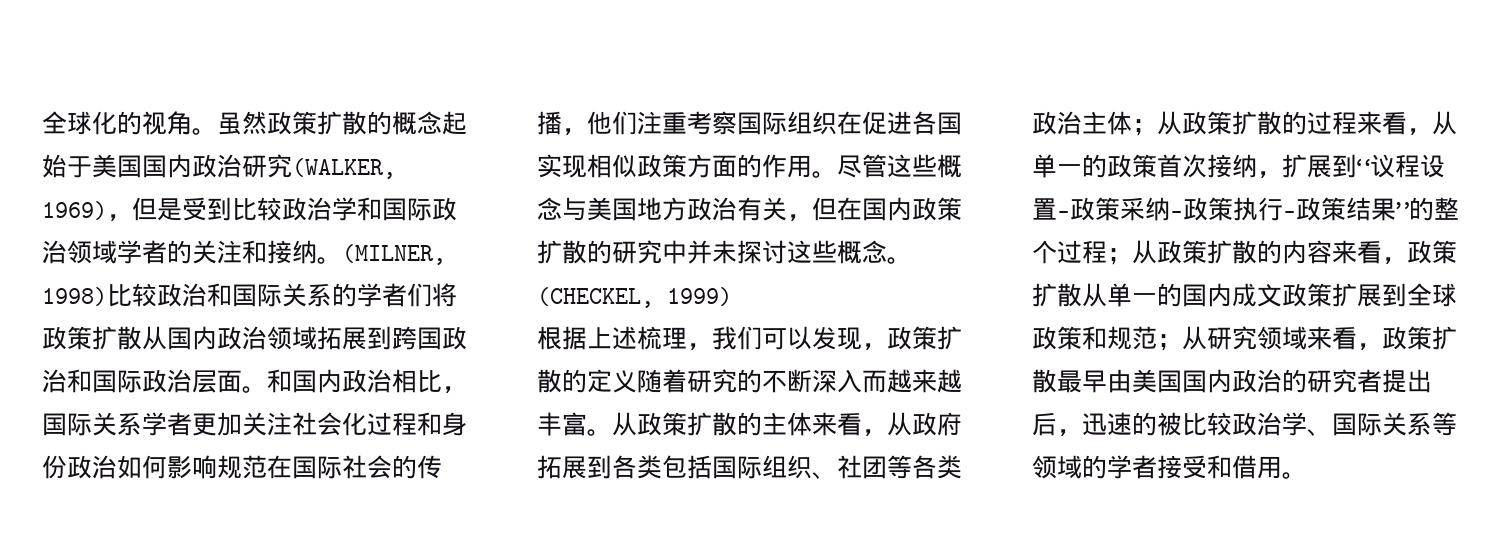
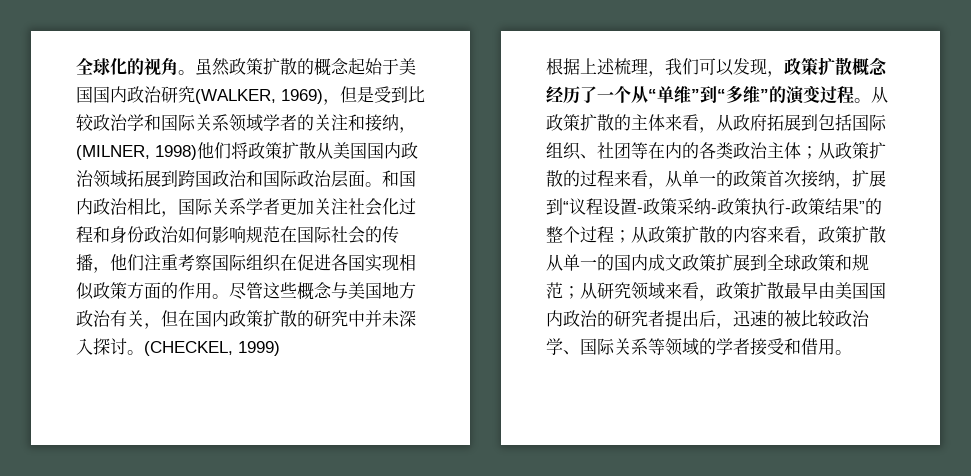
[432,197,457,221] [42,240,67,264] 政治 -> [195,114,229,131] 关系
[317,257,342,264] 。 -> [399,127,416,133] ，
[107,283,407,307] 比较政治和国际关系的学者 -> [197,142,214,159] 他
(167, 338) none -> [333,142,367,159] 美国
[737,240,887,264] 探讨这些概念 -> [399,310,416,327] [76,338,127,355] 深入探讨
[562,369,962,393] [537,412,587,436] 的定义随着研究的不断深入而越来越丰富 -> [852,57,888,76] [546,85,854,105] 概念经历了一个从“单维”到“多维”的演变过程
[612,455,662,479] 各类 -> (818, 122) none
(912, 467) none -> [648,142,699,159] 在内的

